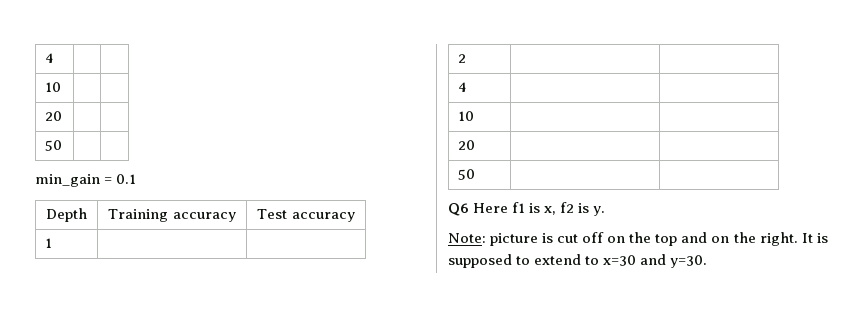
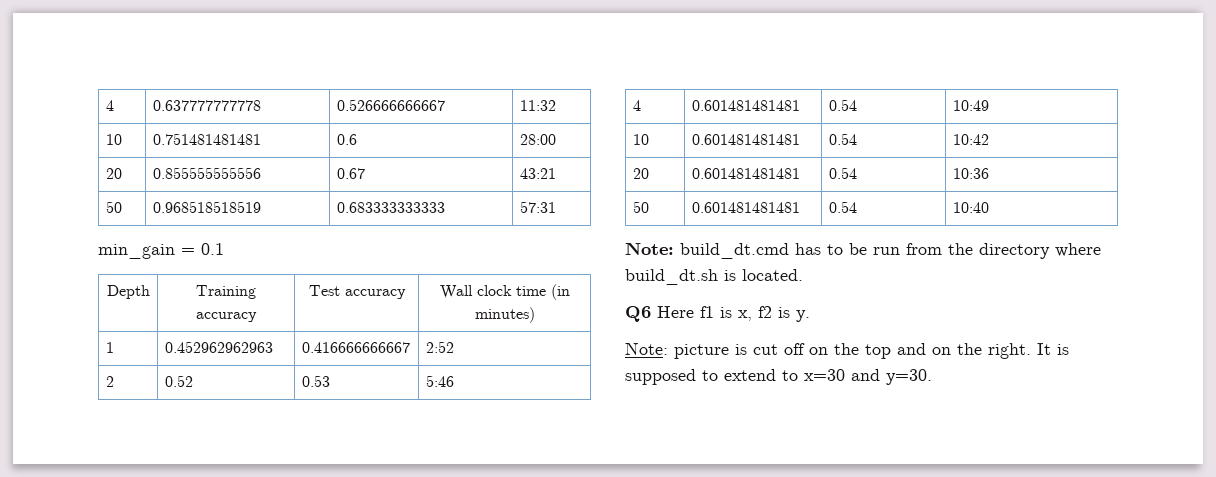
[45,53,55,63] [45,82,62,92] [45,111,63,121] [45,140,63,151] 4 | | // 10 | | // 20 | | // 50 | | -> [105,100,114,111] [152,100,261,111] [336,99,445,111] [519,100,556,111] [105,134,122,145] [152,133,261,145] [336,134,357,145] [519,134,556,145] [105,168,122,179] [152,167,261,179] [336,168,365,179] [519,168,556,179] [105,201,122,213] [152,201,261,213] [336,202,445,213] [519,201,556,213] 4 | 0.637777777778 | 0.526666666667 | 11:32 // 10 | 0.751481481481 | 0.6 | 28:00 // 20 | 0.855555555556 | 0.67 | 43:21 // 50 | 0.968518518519 | 0.683333333333 | 57:31
[45,238,53,248] [458,54,467,63] [458,82,468,92] [458,111,475,121] [458,140,476,150] [458,169,476,180] // 1 | | // 2 | | // 4 | | // 10 | | // 20 | | // 50 | | -> [439,284,570,300] [474,307,535,323] [105,342,114,353] [164,341,273,353] [301,342,410,353] [425,341,454,353] [105,376,114,387] [164,375,193,387] [301,375,330,387] [425,375,454,387] [632,100,641,111] [691,100,800,111] [828,99,857,111] [952,100,989,111] [632,134,649,145] [691,134,800,145] [828,133,857,145] [952,134,989,145] [632,168,649,179] [691,168,800,179] [828,167,857,179] [952,168,989,179] [632,201,649,213] [691,202,800,213] [828,201,857,213] [952,202,989,213] [625,242,1101,259] [625,269,803,285] | Wall clock time (in minutes) // 1 | 0.452962962963 | 0.416666666667 | 2:52 // 2 | 0.52 | 0.53 | 5:46 // 4 | 0.601481481481 | 0.54 | 10:49 // 10 | 0.601481481481 | 0.54 | 10:42 // 20 | 0.601481481481 | 0.54 | 10:36 // 50 | 0.601481481481 | 0.54 | 10:40 // Note: build_dt.cmd has to be run from the directory where build_dt.sh is located.

